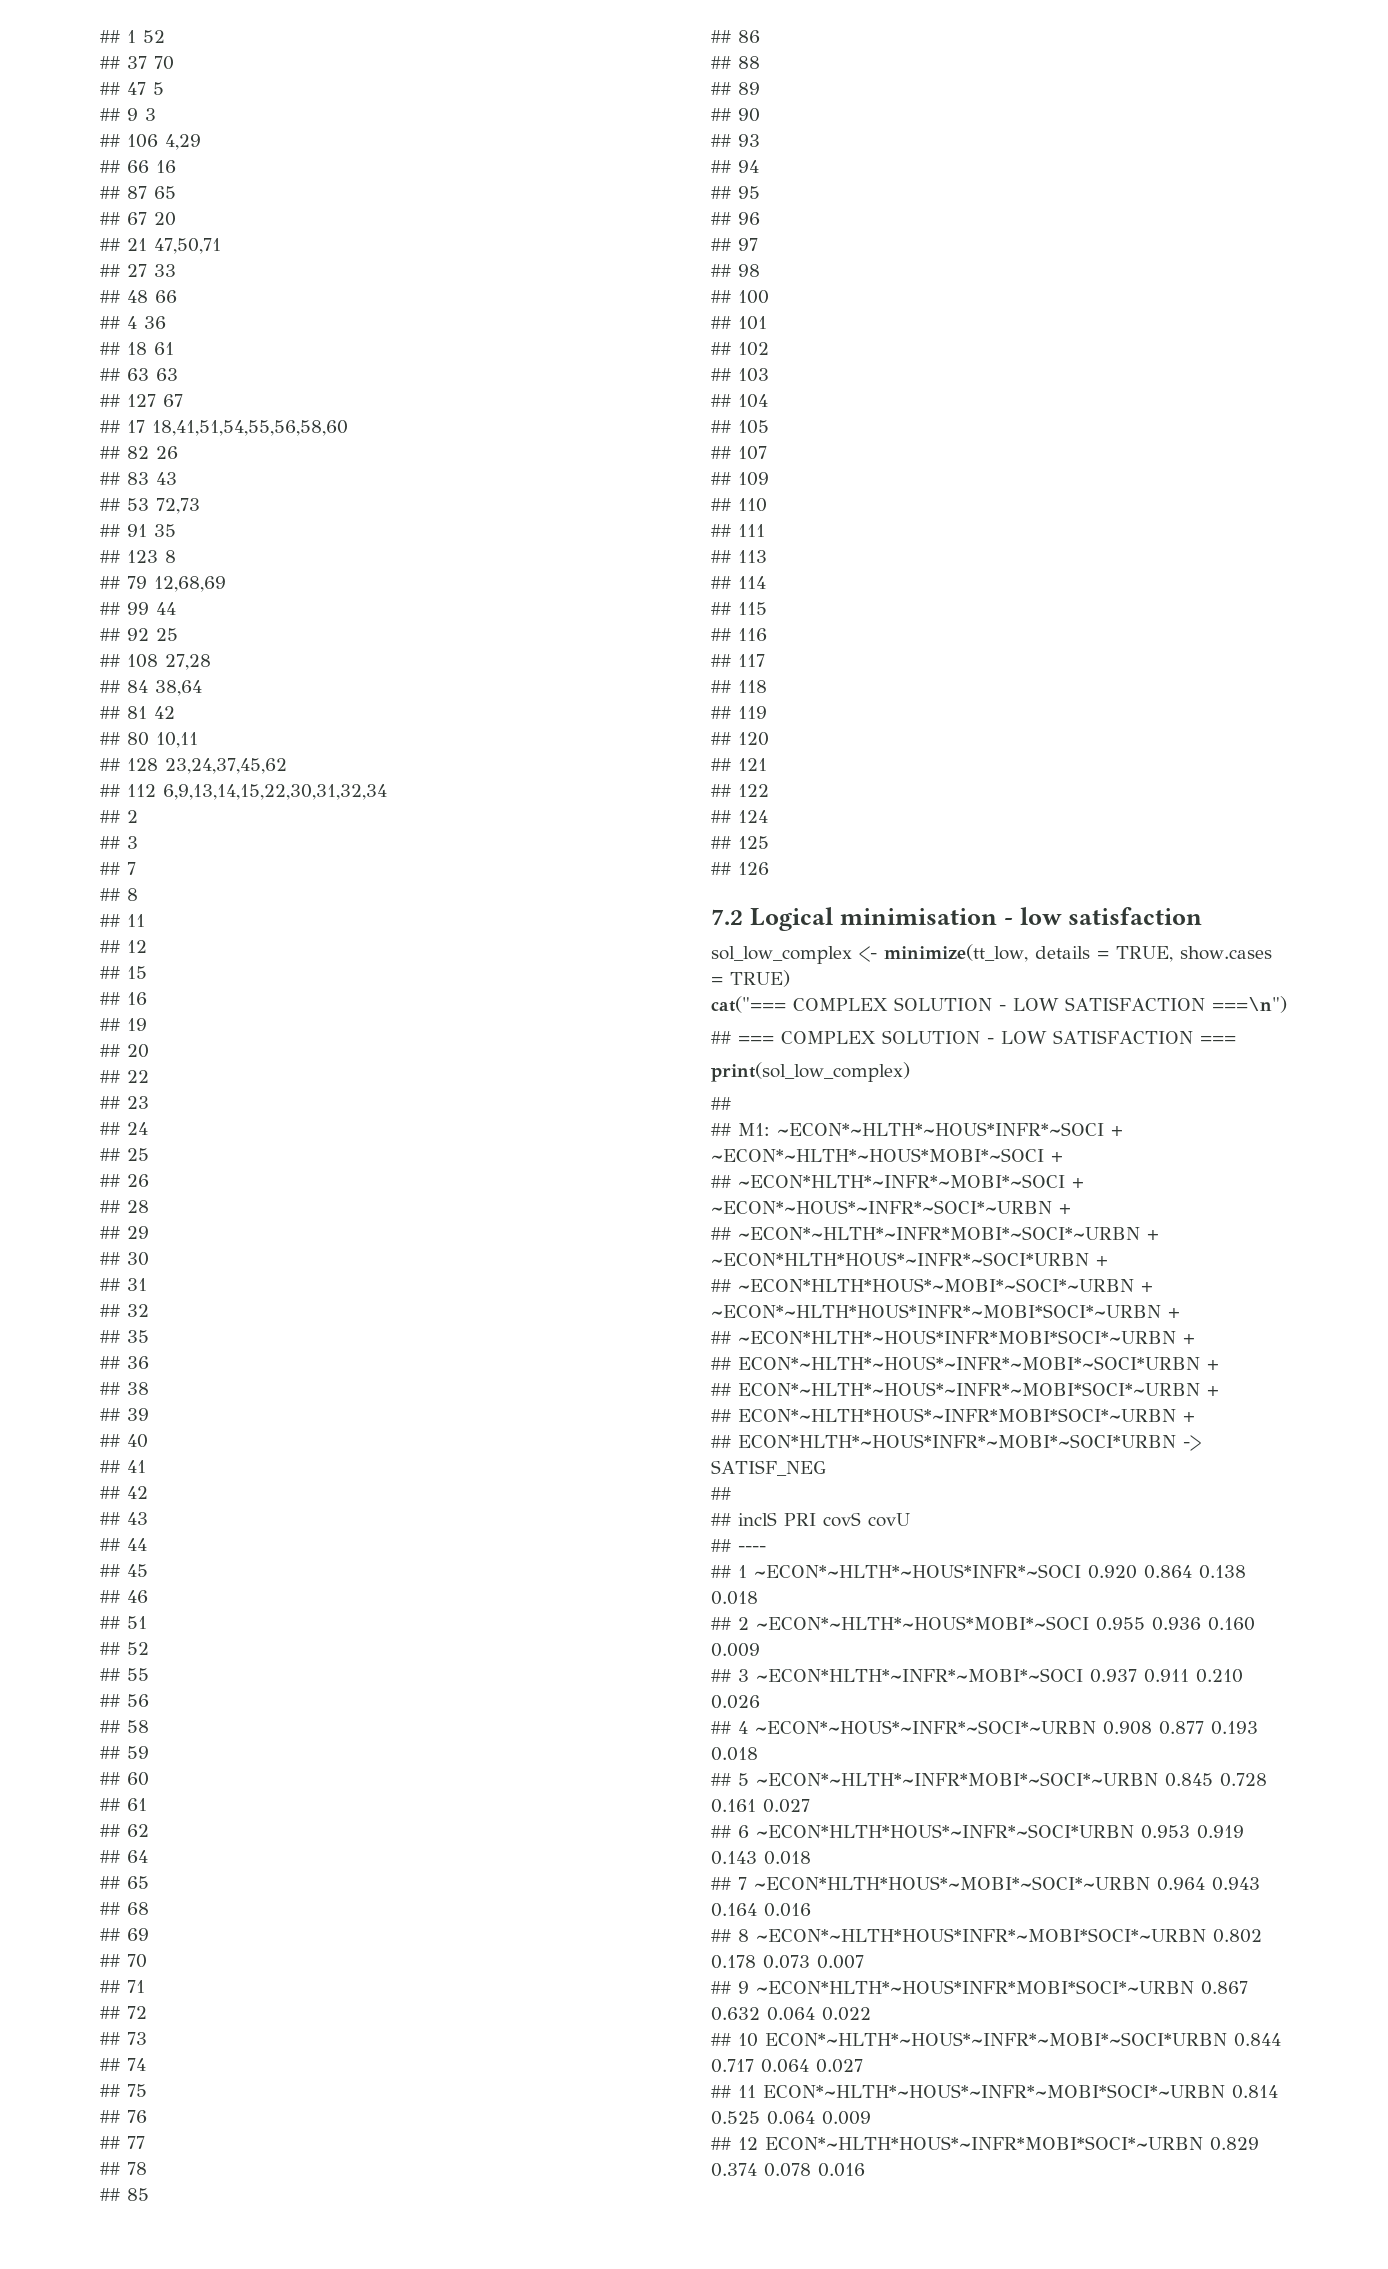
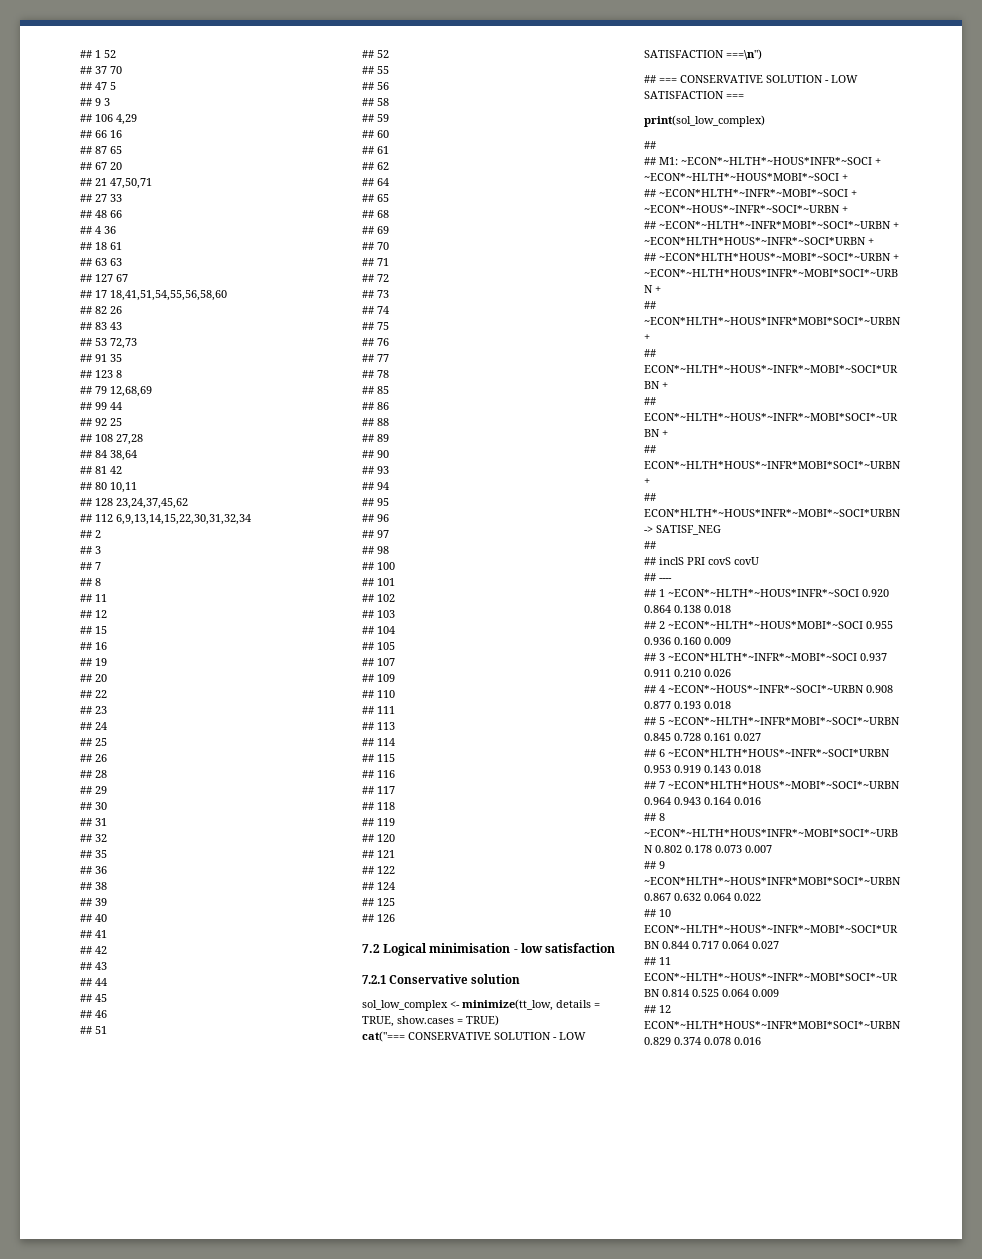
(1203, 916) none -> [362,974,521,984] // 7.2.1 Conservative solution
[793,998,888,1011] COMPLEX -> [408,1032,491,1040] CONSERVATIVE
[781,1031,876,1044] COMPLEX -> [680,75,763,83] CONSERVATIVE

